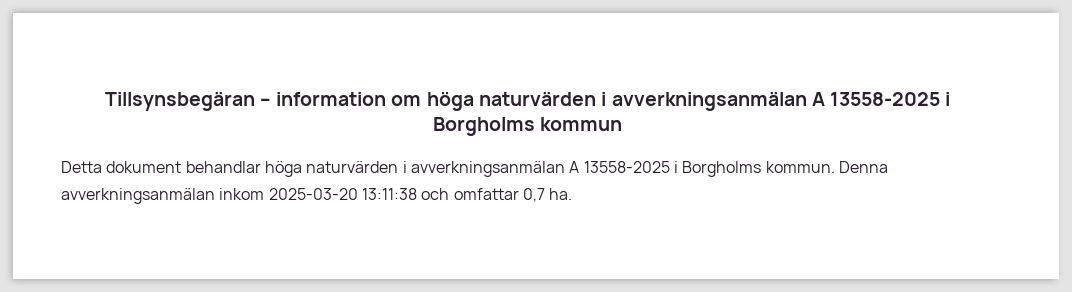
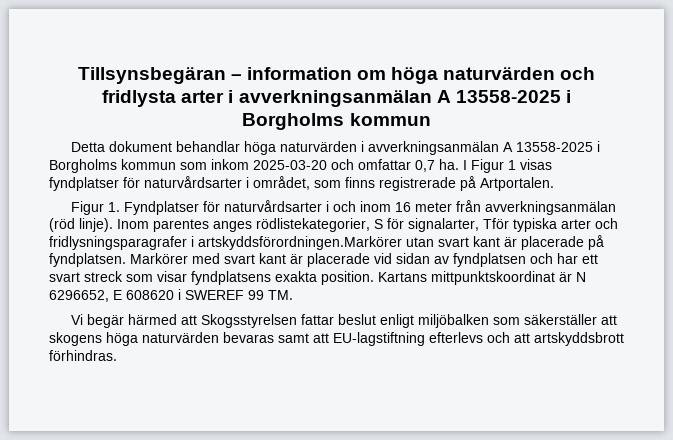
(596, 99) none -> [560,67,596,80] [102,90,225,107] och fridlysta arter
[765,161,888,173] [61,188,215,204] kommun. Denna avverkningsanmälan -> [121,159,207,170] kommun som
[361,188,417,200] 13:11:38 -> (327, 165) none
(573, 194) none -> [463,159,552,173] [49,176,554,191] [70,200,616,215] [49,218,618,232] [49,235,604,250] [49,253,598,267] [49,271,586,285] [49,289,293,302] [70,314,617,328] [49,332,624,346] [49,350,117,361] I Figur 1 visas fyndplatser för naturvårdsarter i området, som finns registrerade på Artportalen. // Figur 1. Fyndplatser för naturvårdsarter i och inom 16 meter från avverkningsanmälan (röd linje). Inom parentes anges rödlistekategorier, S för signalarter, Tför typiska arter och fridlysningsparagrafer i artskyddsförordningen.Markörer utan svart kant är placerade på fyndplatsen. Markörer med svart kant är placerade vid sidan av fyndplatsen och har ett svart streck som visar fyndplatsens exakta position. Kartans mittpunktskoordinat är N 6296652, E 608620 i SWEREF 99 TM. // Vi begär härmed att Skogsstyrelsen fattar beslut enligt miljöbalken som säkerställer att skogens höga naturvärden bevaras samt att EU-lagstiftning efterlevs och att artskyddsbrott förhindras.

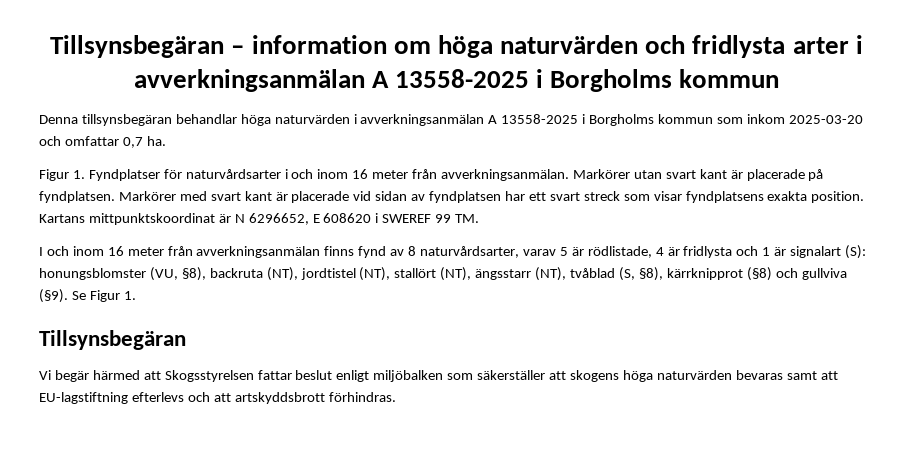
[70,141,172,152] Detta dokument -> [39,114,172,126] Denna tillsynsbegäran
[463,159,552,173] [49,176,554,191] I Figur 1 visas fyndplatser för naturvårdsarter i området, som finns registrerade på Artportalen. -> (166, 141) none
[484,201,616,215] [49,218,618,232] [49,236,402,250] avverkningsanmälan (röd linje). Inom parentes anges rödlistekategorier, S för signalarter, Tför typiska arter och fridlysningsparagrafer i artskyddsförordningen.Markörer -> [441,169,630,181] avverkningsanmälan. Markörer
[530,253,553,264] och -> (502, 197) none
(293, 295) none -> [39,245,867,259] [39,267,847,281] [39,289,136,303] [39,330,186,350] // I och inom 16 meter från avverkningsanmälan finns fynd av 8 naturvårdsarter, varav 5 är rödlistade, 4 är fridlysta och 1 är signalart (S): honungsblomster (VU, §8), backruta (NT), jordtistel (NT), stallört (NT), ängsstarr (NT), tvåblad (S, §8), kärrknipprot (§8) och gullviva (§9). Se Figur 1. // Tillsynsbegäran

